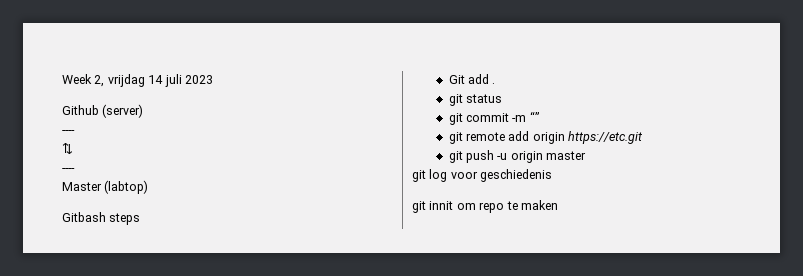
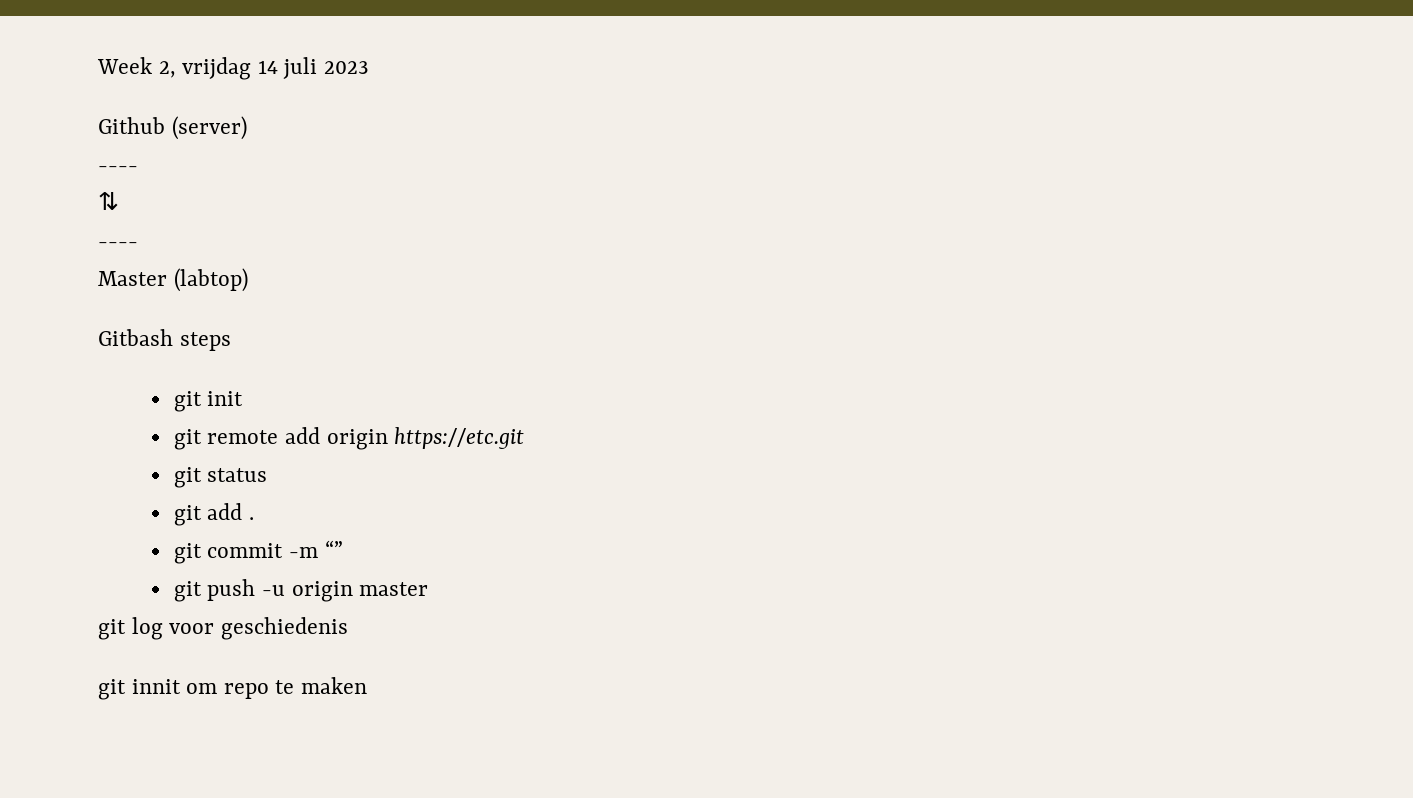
[448,74,496,84] [448,94,502,106] [448,111,539,125] Git add . // git status // git commit -m “” -> [173,391,244,412] git init
(644, 137) none -> [173,467,268,488] [173,503,254,526] [173,540,343,564] // git status // git add . // git commit -m “”

